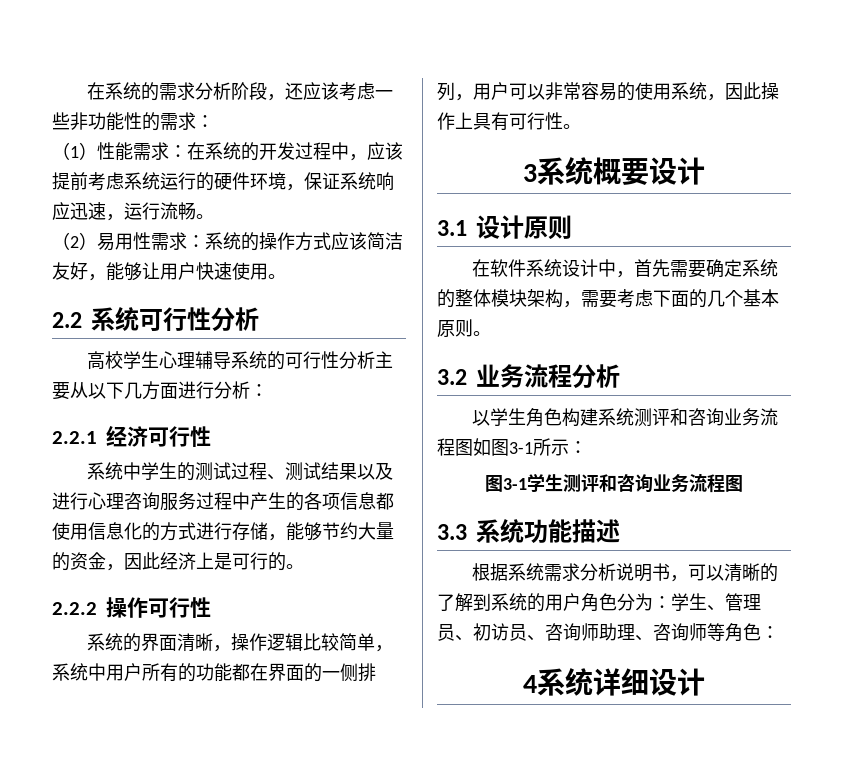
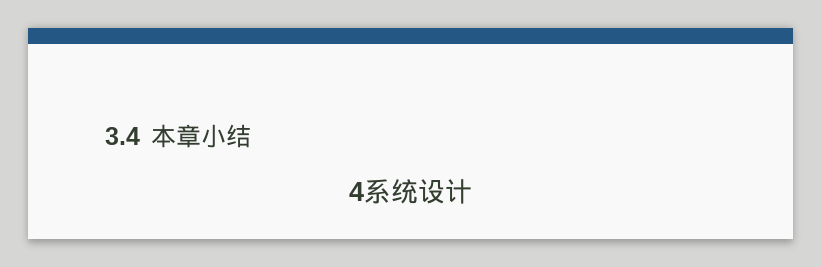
[87,82,394,101] [52,112,214,131] [52,142,403,161] [52,172,394,191] [52,202,214,221] [52,232,403,251] [52,262,286,281] [52,307,259,332] [87,351,394,370] [52,381,268,400] [52,426,211,447] [87,462,394,481] [52,492,394,511] [52,522,394,541] [52,552,304,571] [52,597,211,618] [87,633,394,652] [52,663,376,682] [437,82,779,101] [437,112,581,131] [523,157,705,185] [437,215,572,240] [472,259,779,278] [437,289,779,308] [437,319,491,337] [437,364,620,389] [472,408,779,427] [437,438,587,456] [485,473,743,493] [437,519,620,543] [472,563,779,582] [437,593,761,612] [437,623,779,642] [523,668,649,696] 在系统的需求分析阶段，还应该考虑一些非功能性的需求： // （1）性能需求：在系统的开发过程中，应该提前考虑系统运行的硬件环境，保证系统响应迅速，运行流畅。 // （2）易用性需求：系统的操作方式应该简洁友好，能够让用户快速使用。 // 2.2系统可行性分析 // 高校学生心理辅导系统的可行性分析主要从以下几方面进行分析： // 2.2.1经济可行性 // 系统中学生的测试过程、测试结果以及进行心理咨询服务过程中产生的各项信息都使用信息化的方式进行存储，能够节约大量的资金，因此经济上是可行的。 // 2.2.2操作可行性 // 系统的界面清晰，操作逻辑比较简单，系统中用户所有的功能都在界面的一侧排列，用户可以非常容易的使用系统，因此操作上具有可行性。 // 3系统概要设计 // 3.1设计原则 // 在软件系统设计中，首先需要确定系统的整体模块架构，需要考虑下面的几个基本原则。 // 3.2业务流程分析 // 以学生角色构建系统测评和咨询业务流程图如图3-1所示： // 图3-1学生测评和咨询业务流程图 // 3.3系统功能描述 // 根据系统需求分析说明书，可以清晰的了解到系统的用户角色分为：学生、管理员、初访员、咨询师助理、咨询师等角色： // 4系统详细 -> [105,124,251,148] [349,179,418,204] 3.4本章小结 // 4系统

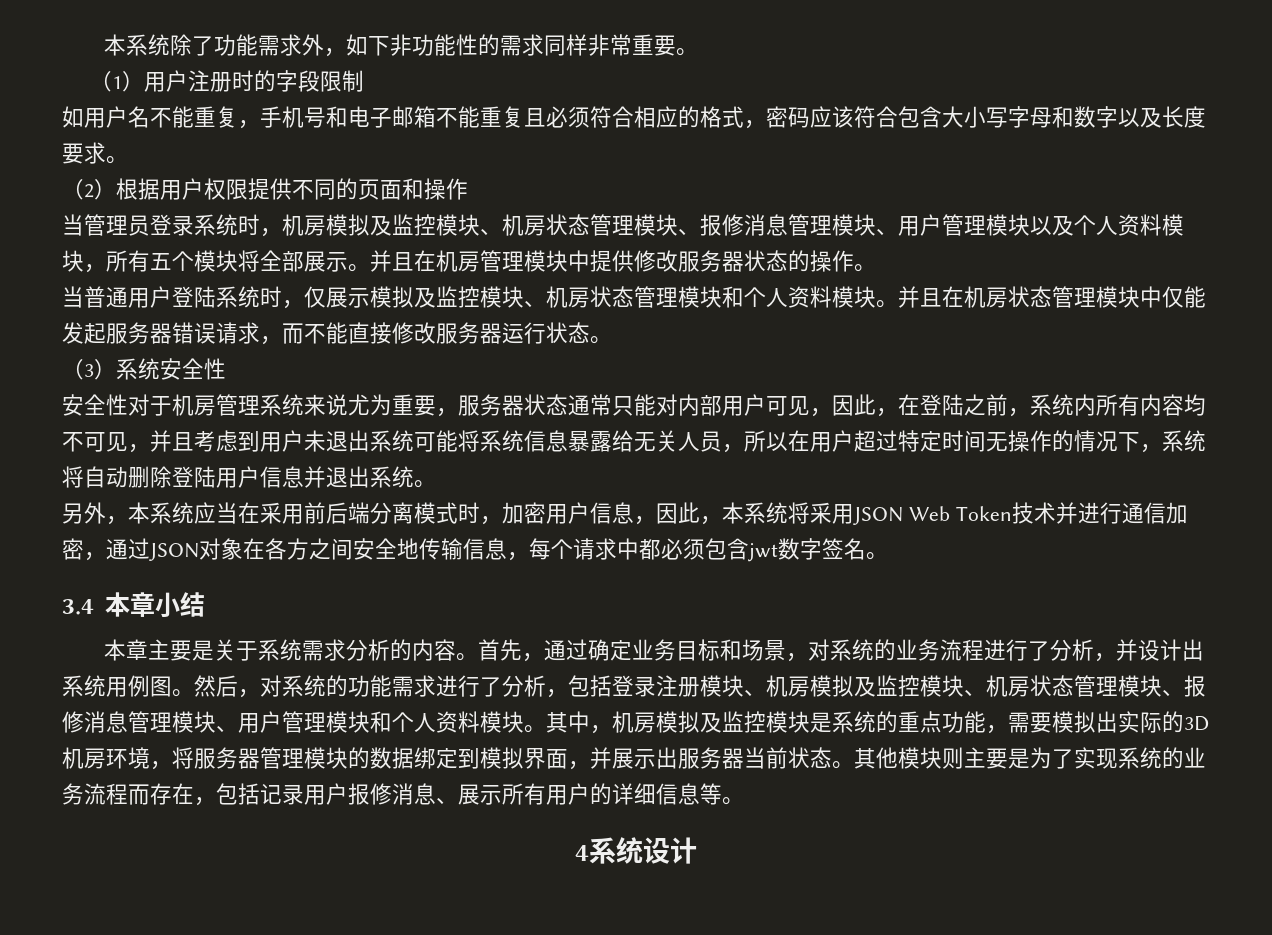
[105,124,251,148] 3.4本章小结 -> [104,34,699,57] [89,70,364,92] [62,106,1206,129] [62,142,128,164] [62,178,468,200] [62,214,1184,237] [62,250,876,273] [62,286,1206,309] [62,322,612,345] [62,358,226,380] [62,394,1206,417] [62,430,1206,453] [62,466,436,488] [62,502,1188,525] [62,538,888,562] [62,592,205,618] [104,639,1205,662] [62,675,1206,698] [62,711,1209,734] [62,747,1206,770] [62,783,744,806] 本系统除了功能需求外，如下非功能性的需求同样非常重要。 // （1）用户注册时的字段限制 // 如用户名不能重复，手机号和电子邮箱不能重复且必须符合相应的格式，密码应该符合包含大小写字母和数字以及长度要求。 // （2）根据用户权限提供不同的页面和操作 // 当管理员登录系统时，机房模拟及监控模块、机房状态管理模块、报修消息管理模块、用户管理模块以及个人资料模块，所有五个模块将全部展示。并且在机房管理模块中提供修改服务器状态的操作。 // 当普通用户登陆系统时，仅展示模拟及监控模块、机房状态管理模块和个人资料模块。并且在机房状态管理模块中仅能发起服务器错误请求，而不能直接修改服务器运行状态。 // （3）系统安全性 // 安全性对于机房管理系统来说尤为重要，服务器状态通常只能对内部用户可见，因此，在登陆之前，系统内所有内容均不可见，并且考虑到用户未退出系统可能将系统信息暴露给无关人员，所以在用户超过特定时间无操作的情况下，系统将自动删除登陆用户信息并退出系统。 // 另外，本系统应当在采用前后端分离模式时，加密用户信息，因此，本系统将采用JSON Web Token技术并进行通信加密，通过JSON对象在各方之间安全地传输信息，每个请求中都必须包含jwt数字签名。 // 3.4本章小结 // 本章主要是关于系统需求分析的内容。首先，通过确定业务目标和场景，对系统的业务流程进行了分析，并设计出系统用例图。然后，对系统的功能需求进行了分析，包括登录注册模块、机房模拟及监控模块、机房状态管理模块、报修消息管理模块、用户管理模块和个人资料模块。其中，机房模拟及监控模块是系统的重点功能，需要模拟出实际的3D机房环境，将服务器管理模块的数据绑定到模拟界面，并展示出服务器当前状态。其他模块则主要是为了实现系统的业务流程而存在，包括记录用户报修消息、展示所有用户的详细信息等。

